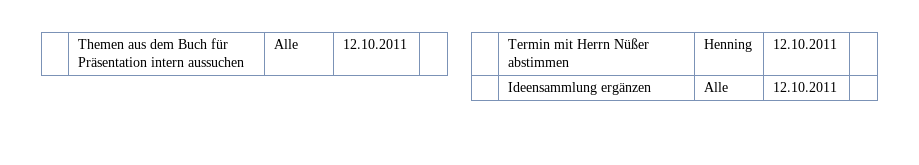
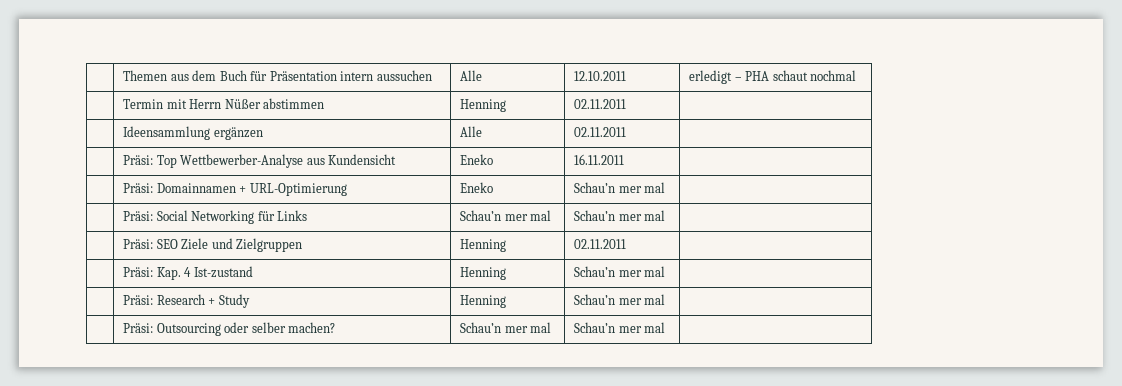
(408, 44) none -> [689,70,857,84] erledigt – PHA schaut nochmal
[773,39,838,49] 12.10.2011 -> [574,99,627,109] 02.11.2011
[773,82,838,92] 12.10.2011 -> [574,127,627,137] [123,154,397,168] [460,154,494,165] [574,154,625,165] [123,183,347,196] [460,182,494,193] [574,182,666,193] [123,210,308,224] [460,210,552,221] [574,210,666,221] [123,238,303,252] [460,239,507,252] [574,239,627,249] [123,266,253,280] [460,267,507,280] [574,266,666,277] [123,294,250,308] [460,295,507,308] [574,294,666,305] [123,322,336,336] [460,322,552,333] [574,322,666,333] 02.11.2011 | // | Präsi: Top Wettbewerber-Analyse aus Kundensicht | Eneko | 16.11.2011 | // | Präsi: Domainnamen + URL-Optimierung | Eneko | Schau’n mer mal | // | Präsi: Social Networking für Links | Schau’n mer mal | Schau’n mer mal | // | Präsi: SEO Ziele und Zielgruppen | Henning | 02.11.2011 | // | Präsi: Kap. 4 Ist-zustand | Henning | Schau’n mer mal | // | Präsi: Research + Study | Henning | Schau’n mer mal | // | Präsi: Outsourcing oder selber machen? | Schau’n mer mal | Schau’n mer mal

